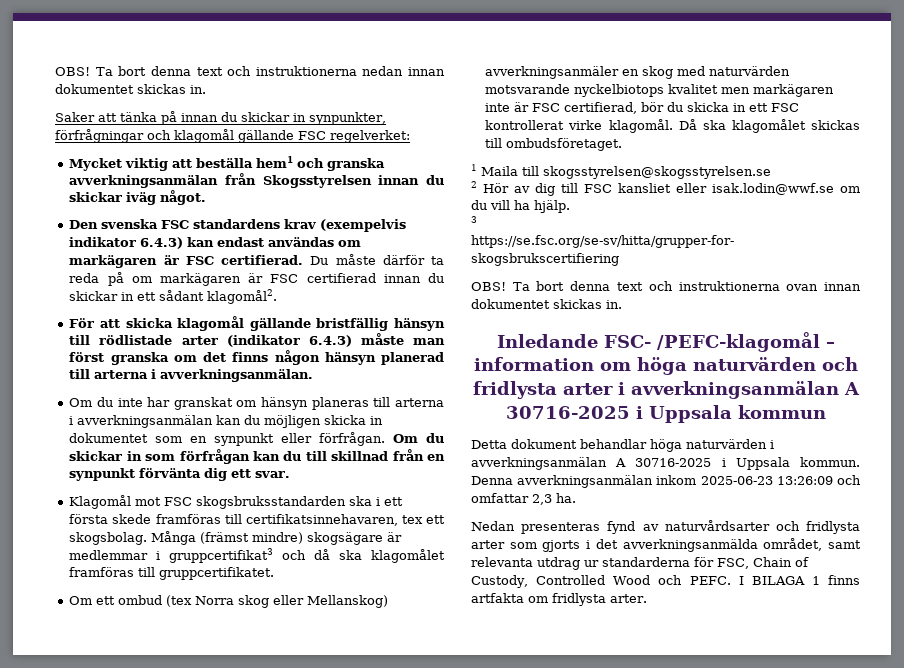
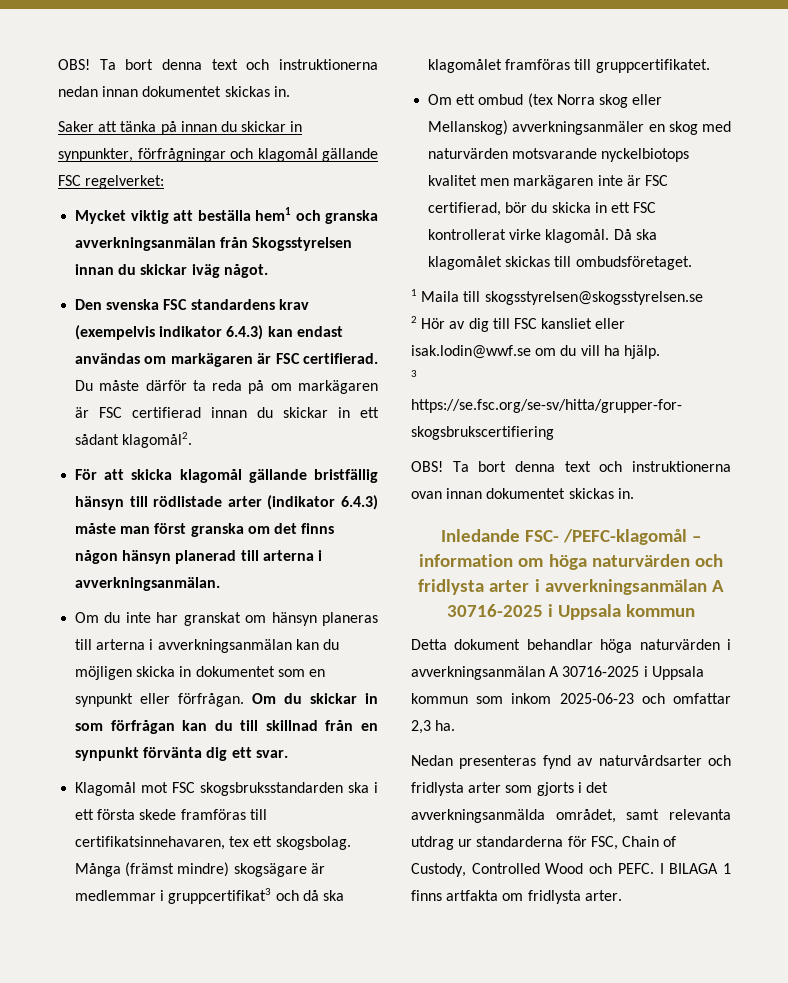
[800,457,860,467] [471,475,654,488] kommun. Denna avverkningsanmälan -> [411,693,504,704] kommun som
[776,476,833,485] 13:26:09 -> (634, 698) none

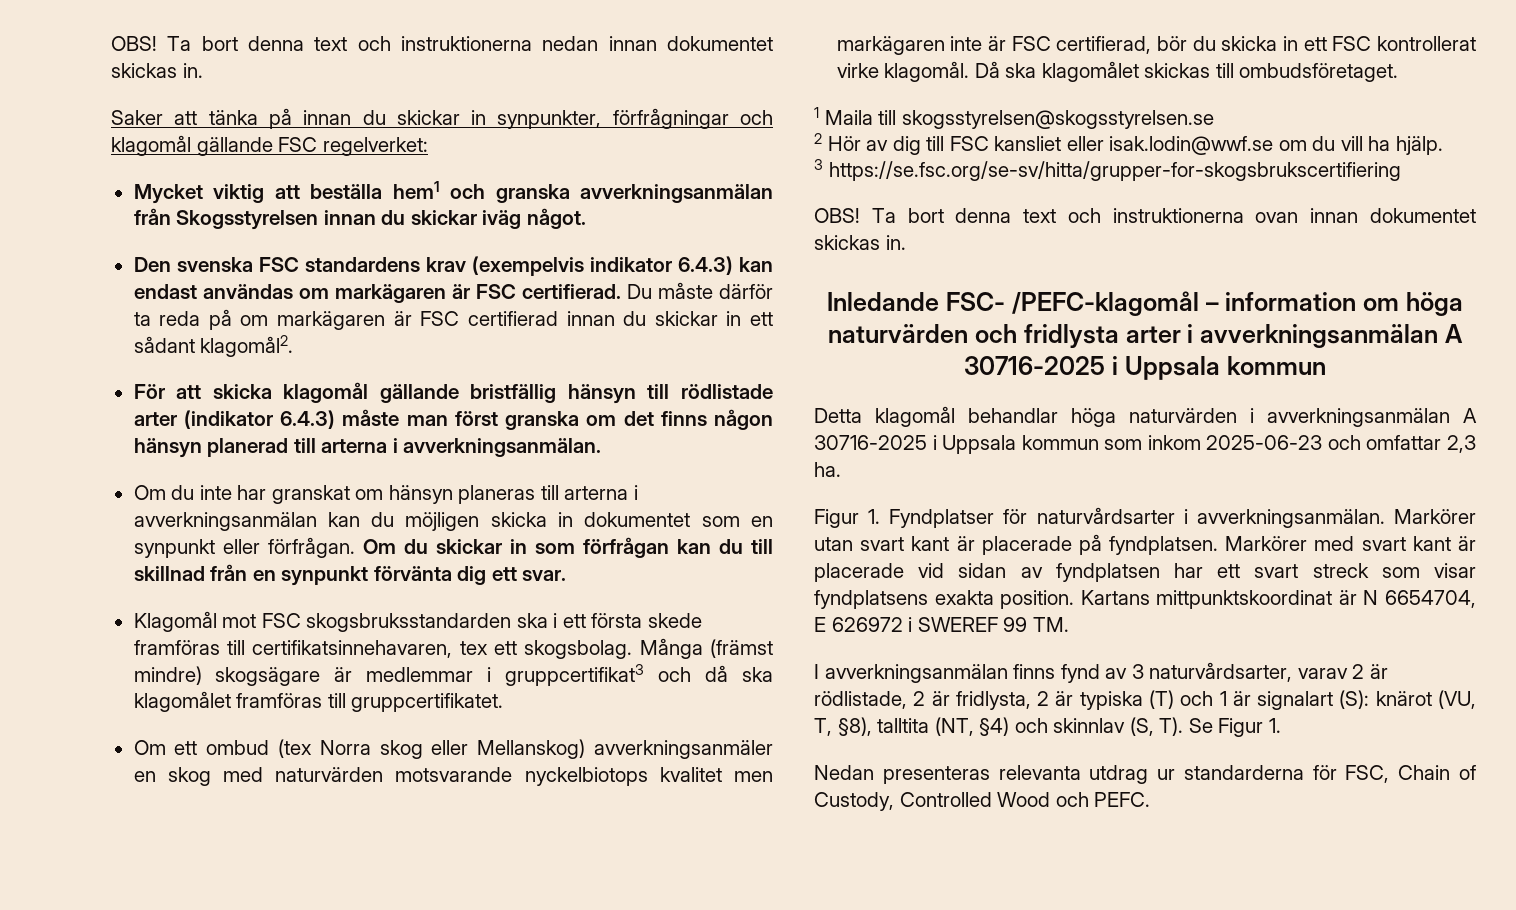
[454,639,521,650] dokument -> [875,406,955,427] klagomål
[411,755,731,769] [411,782,608,796] [411,809,660,823] Nedan presenteras fynd av naturvårdsarter och fridlysta arter som gjorts i det avverkningsanmälda området, samt -> [814,507,1476,528] [814,534,1476,555] [814,563,1476,582] [814,590,1476,609] [814,617,1069,632] [814,662,1388,683] [814,690,1476,710] [814,717,1281,737] [814,765,990,784] Figur 1. Fyndplatser för naturvårdsarter i avverkningsanmälan. Markörer utan svart kant är placerade på fyndplatsen. Markörer med svart kant är placerade vid sidan av fyndplatsen har ett svart streck som visar fyndplatsens exakta position. Kartans mittpunktskoordinat är N 6654704, E 626972 i SWEREF 99 TM. // I avverkningsanmälan finns fynd av 3 naturvårdsarter, varav 2 är rödlistade, 2 är fridlysta, 2 är typiska (T) och 1 är signalart (S): knärot (VU, T, §8), talltita (NT, §4) och skinnlav (S, T). Se Figur 1. // Nedan presenteras
[659,863,731,874] [411,890,622,904] I BILAGA 1 finns artfakta om fridlysta arter. -> (1151, 799) none

